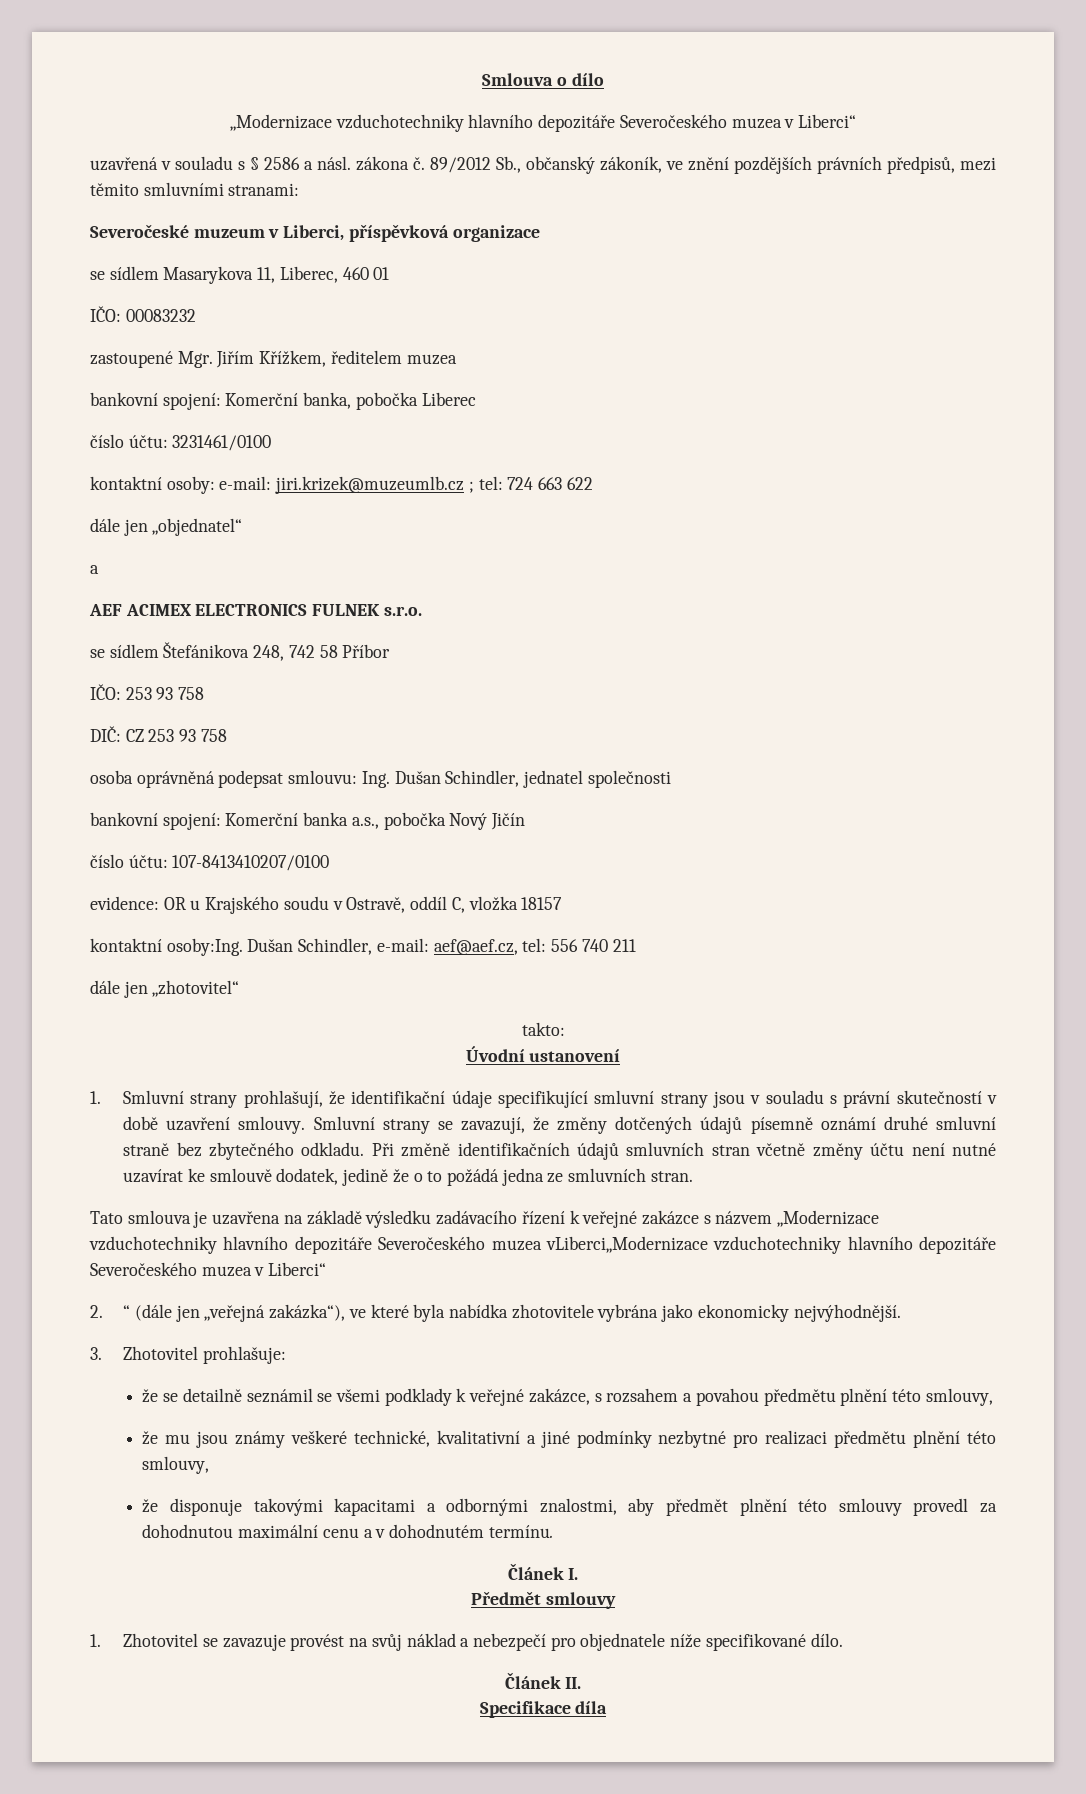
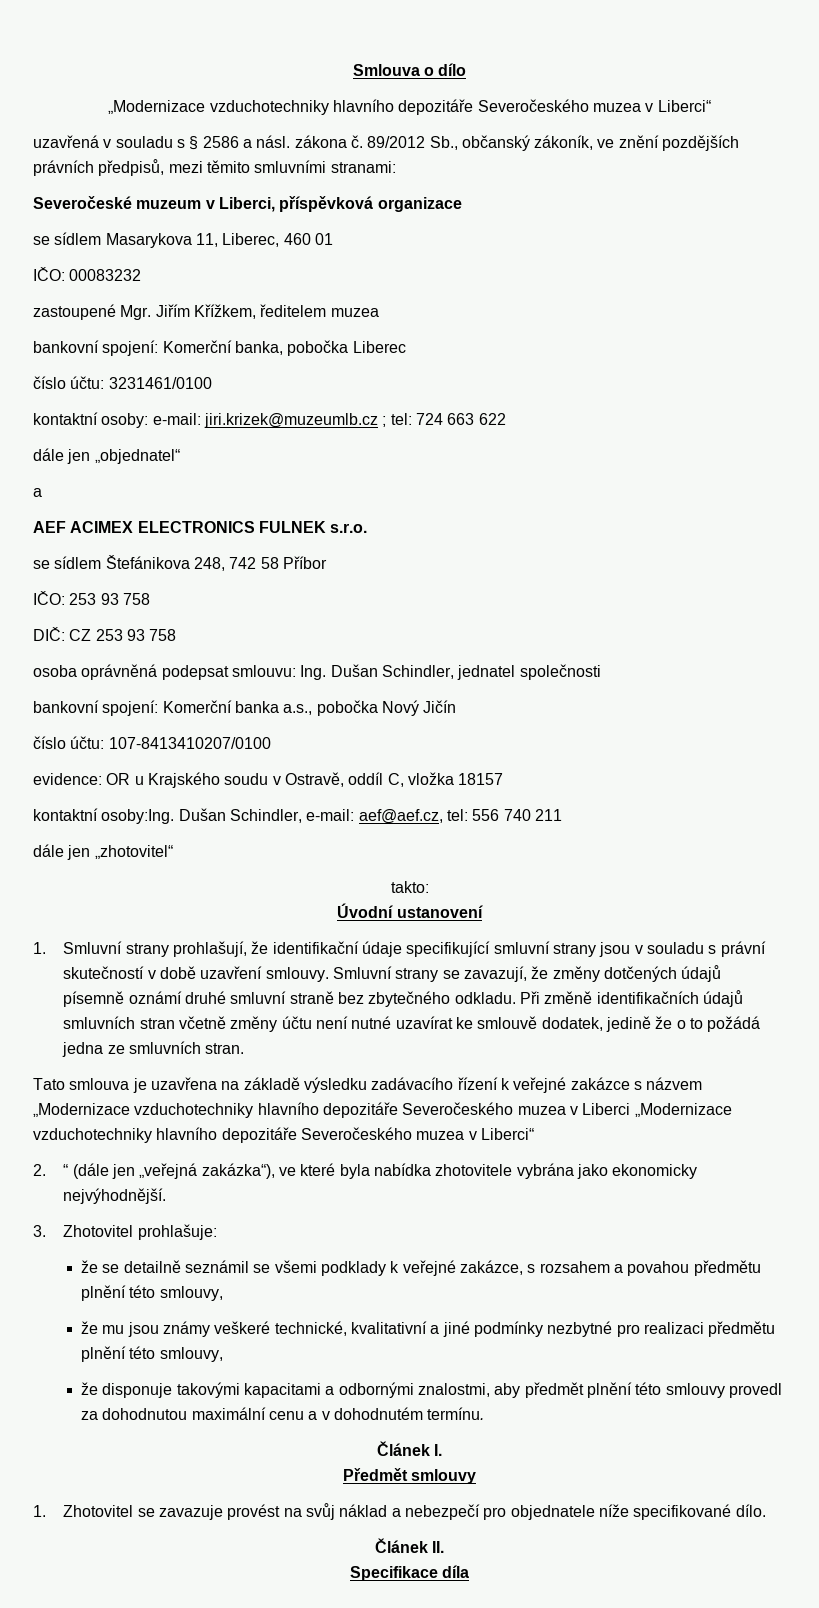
[545,1236,708,1253] vLiberci„Modernizace -> [569,1103,732,1117] v Liberci „Modernizace

